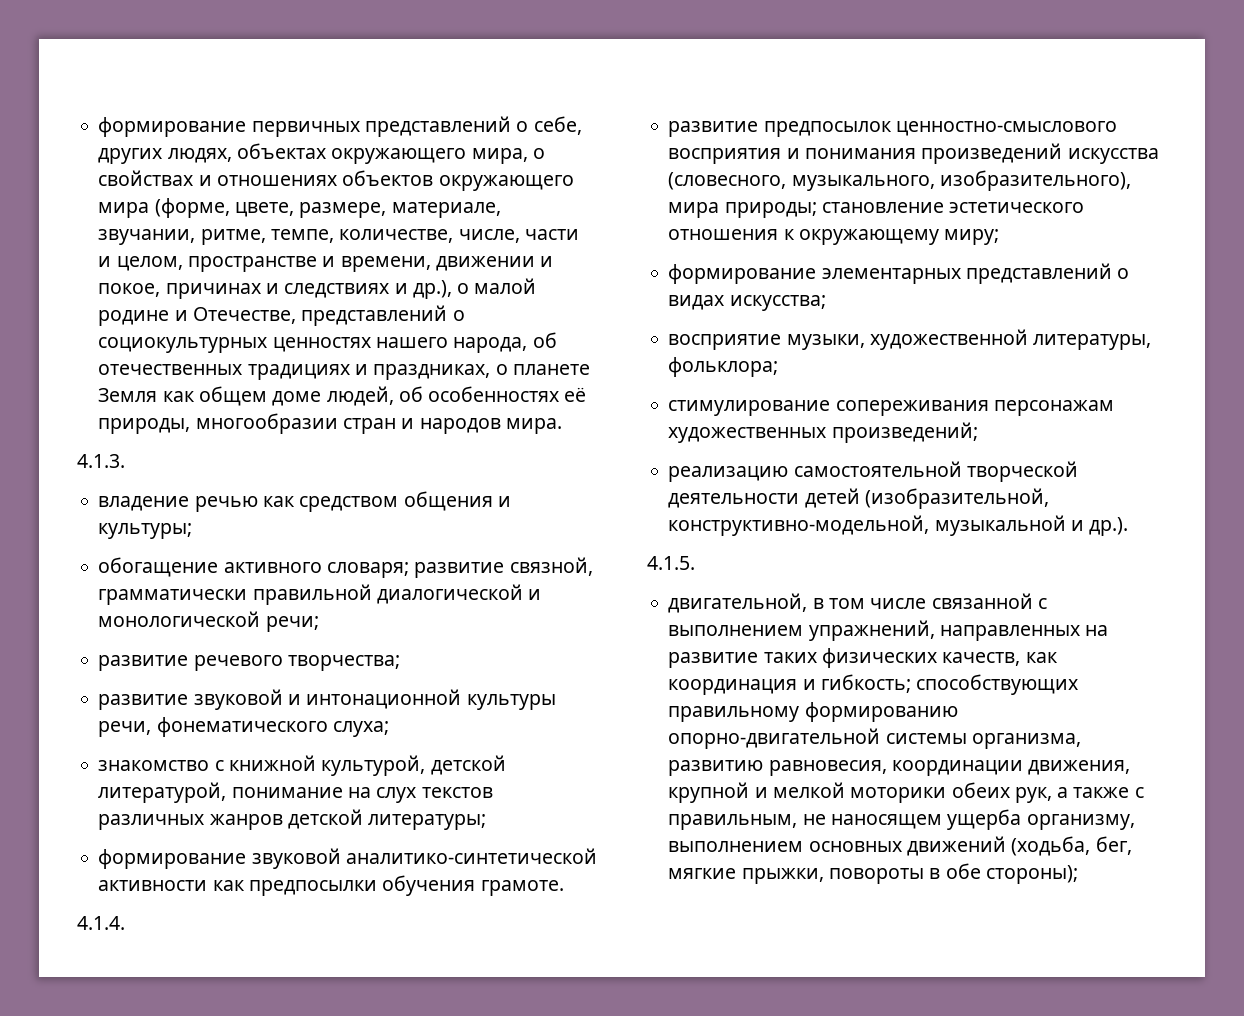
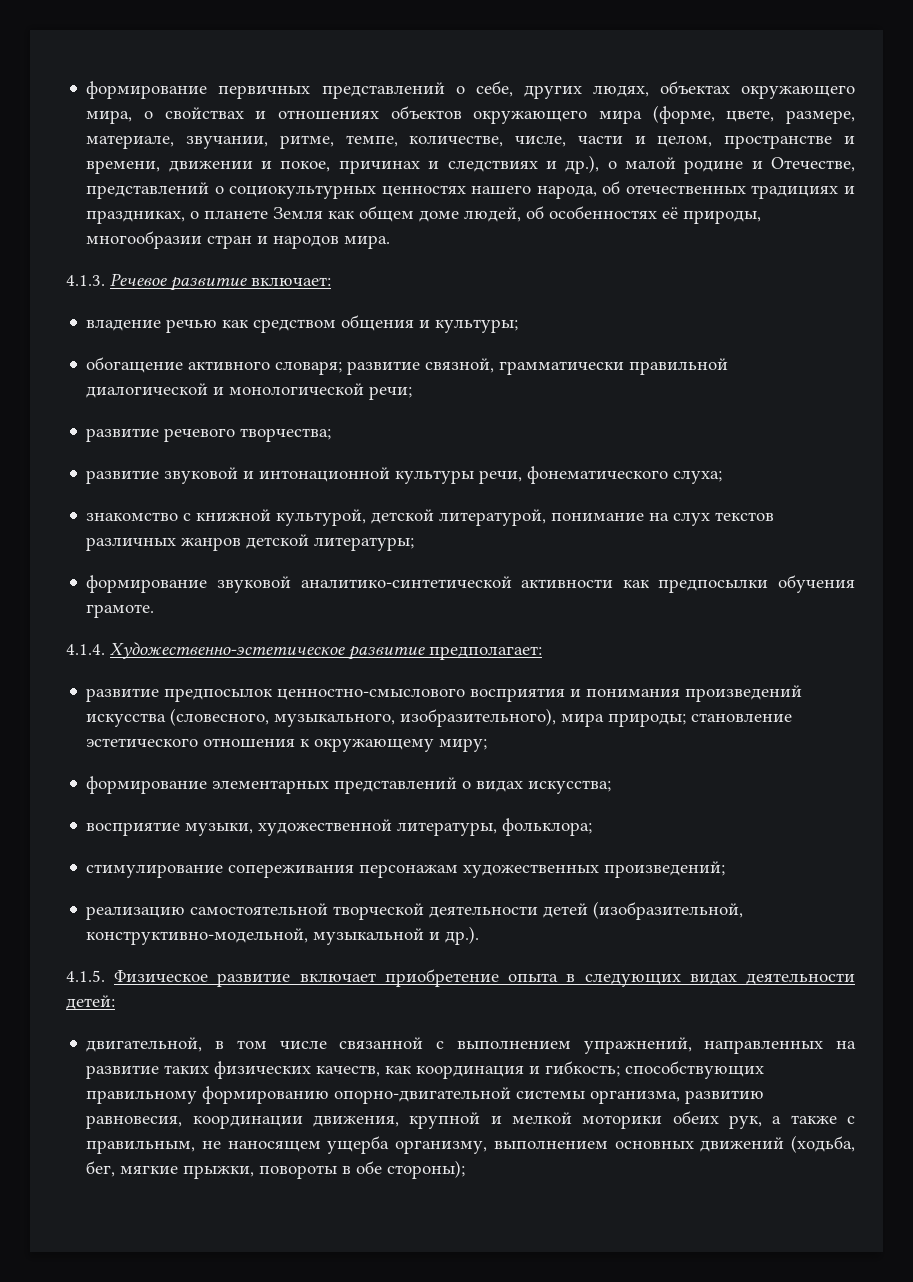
(125, 461) none -> [110,273,331,291] Речевое развитие включает:
(125, 923) none -> [110,642,542,660] Художественно-эстетическое развитие предполагает:
(695, 563) none -> [114,969,855,987] [66,995,115,1010] Физическое развитие включает приобретение опыта в следующих видах деятельности детей:

